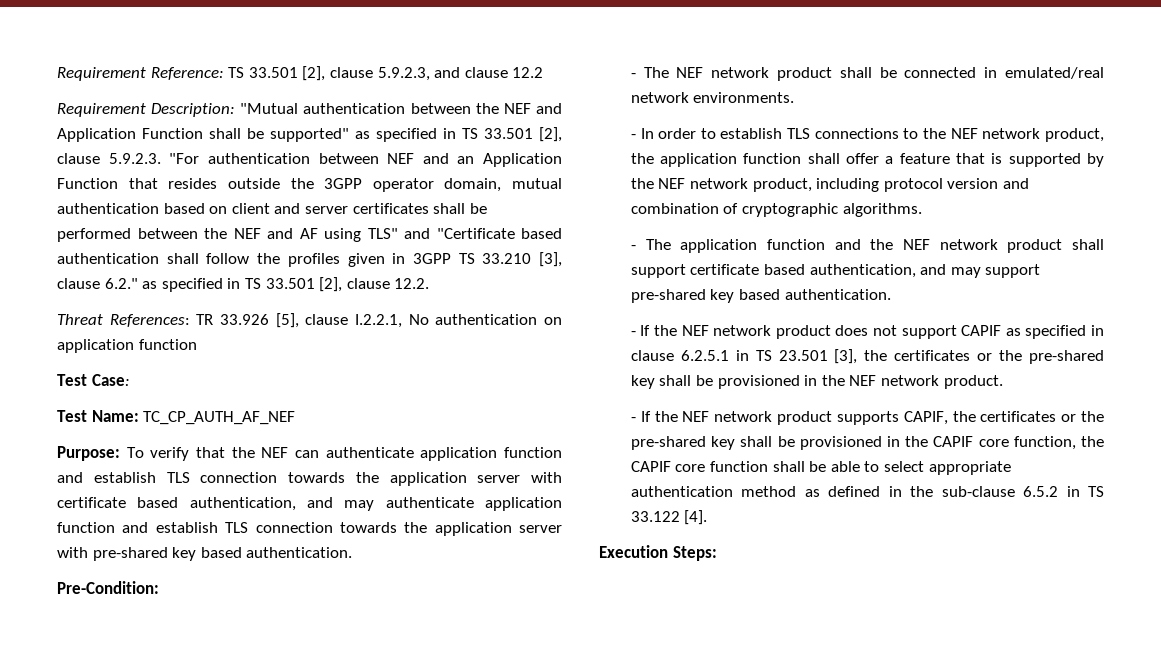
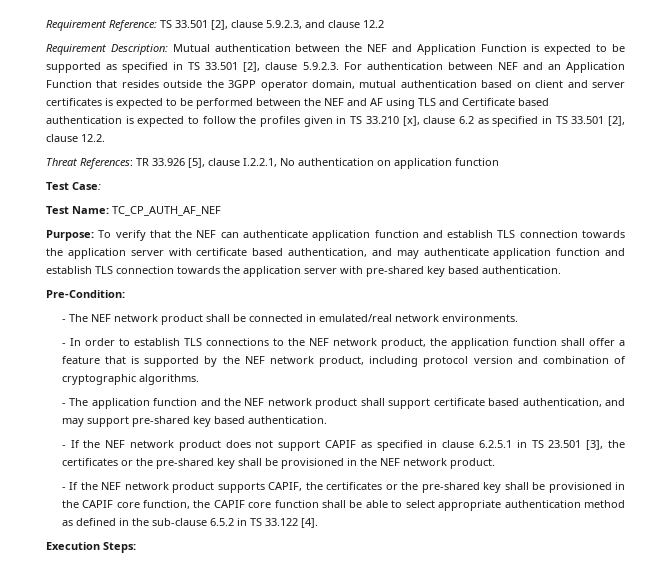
[240,103,299,114] "Mutual -> [172,44,210,52] Mutual
[209,128,349,142] shall be supported" -> [531,44,625,55] [46,62,101,73] is expected to be supported
[169,153,200,164] "For -> [343,62,362,70] For
[433,203,466,214] shall -> [105,98,177,109] is expected to
[367,228,562,239] [57,253,199,264] TLS" and "Certificate based authentication shall -> [418,98,549,106] [46,116,200,127] TLS and Certificate based authentication is expected to
[412,253,451,264] 3GPP -> (347, 120) none
[538,252,562,267] [57,278,138,289] [3], clause 6.2." -> [402,116,474,126] [x], clause 6.2

